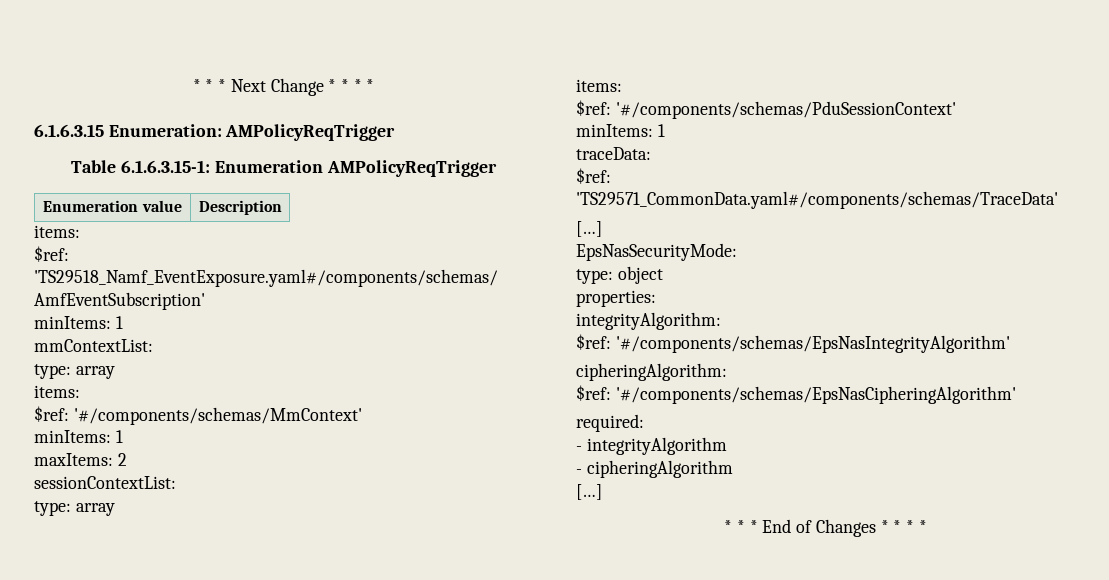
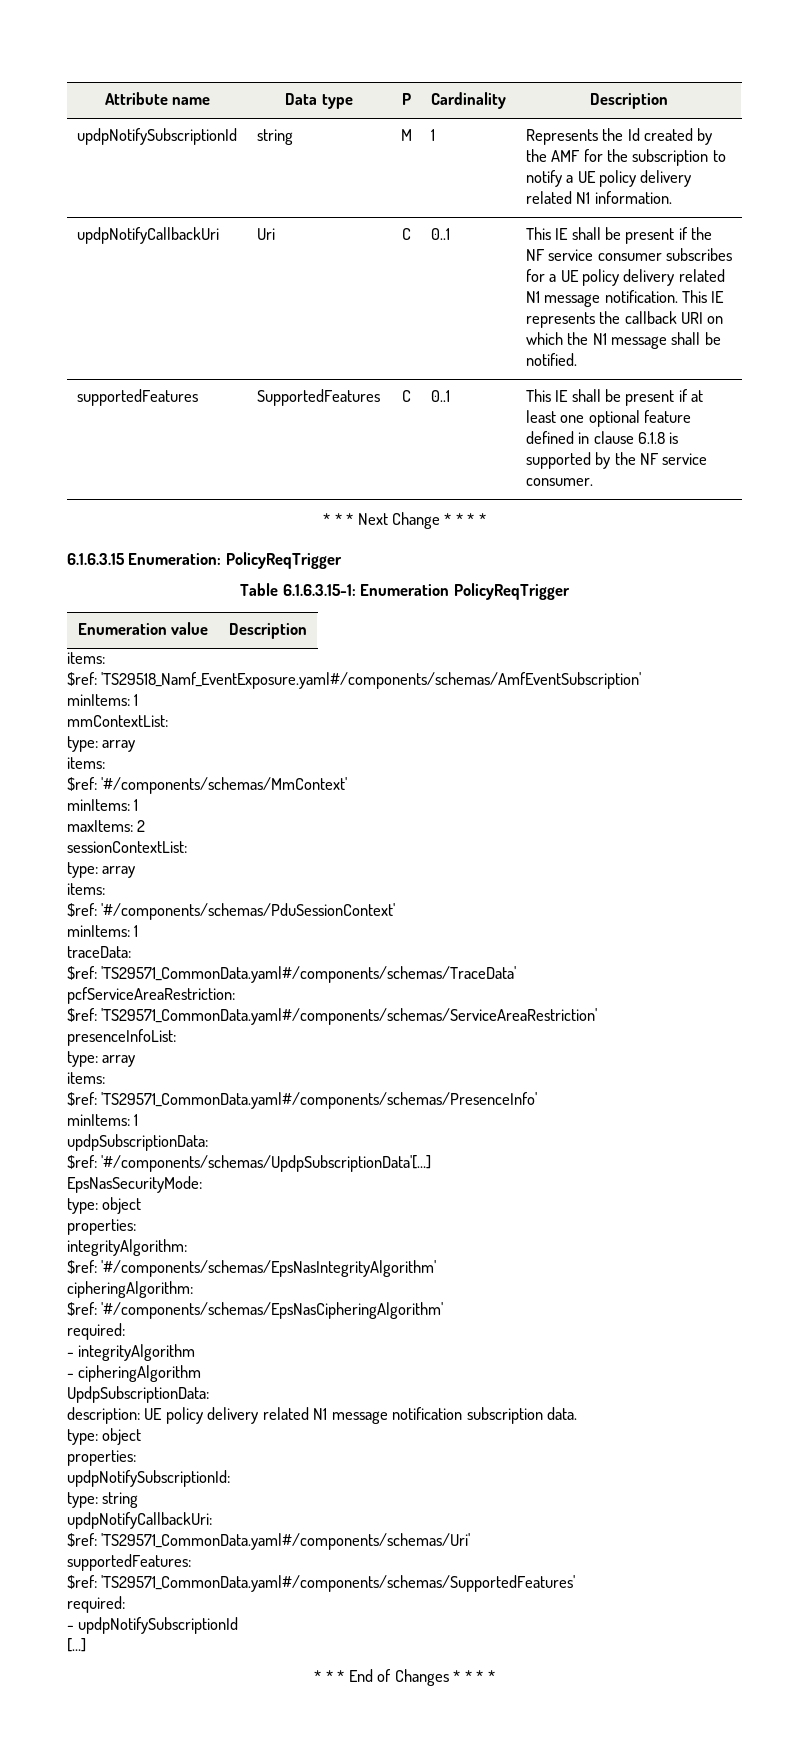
(192, 85) none -> [104,92,211,105] [285,93,353,109] [401,93,411,105] [430,92,506,109] [590,93,668,109] [76,128,237,145] [256,129,293,145] [400,129,412,141] [430,129,435,141] [525,128,713,145] [525,149,726,166] [525,170,692,187] [525,191,672,204] [76,227,219,244] [256,228,275,240] [401,228,411,240] [430,228,450,240] [525,227,713,244] [525,248,732,261] [525,269,725,286] [525,290,725,307] [525,311,724,328] [525,332,721,349] [525,353,577,366] [76,389,198,406] [256,389,380,406] [401,390,411,402] [430,390,450,402] [525,389,704,406] [525,410,691,427] [525,431,679,444] [525,452,708,469] [525,478,593,486] Attribute name | Data type | P | Cardinality | Description // updpNotifySubscriptionId | string | M | 1 | Represents the Id created by the AMF for the subscription to notify a UE policy delivery related N1 information. // updpNotifyCallbackUri | Uri | C | 0..1 | This IE shall be present if the NF service consumer subscribes for a UE policy delivery related N1 message notification. This IE represents the callback URI on which the N1 message shall be notified. // supportedFeatures | SupportedFeatures | C | 0..1 | This IE shall be present if at least one optional feature defined in clause 6.1.8 is supported by the NF service consumer. //
[225,124,396,141] AMPolicyReqTrigger -> [225,552,342,569] PolicyReqTrigger
[326,160,497,177] AMPolicyReqTrigger -> [453,583,570,600] PolicyReqTrigger
[576,221,602,237] […] -> [67,987,235,1004] [67,1008,598,1025] [67,1029,176,1046] [67,1051,136,1067] [67,1072,105,1084] [67,1092,538,1109] [67,1114,139,1126] [67,1134,208,1151] [67,1155,432,1172] pcfServiceAreaRestriction: // $ref: 'TS29571_CommonData.yaml#/components/schemas/ServiceAreaRestriction' // presenceInfoList: // type: array // items: // $ref: 'TS29571_CommonData.yaml#/components/schemas/PresenceInfo' // minItems: 1 // updpSubscriptionData: // $ref: '#/components/schemas/UpdpSubscriptionData'[…]
(733, 469) none -> [67,1386,209,1403] [67,1407,578,1424] [67,1428,142,1445] [67,1450,136,1466] [67,1470,230,1487] [67,1492,139,1508] [67,1512,212,1529] [67,1533,471,1550] [67,1554,191,1571] [67,1575,576,1592] [67,1596,125,1613] [67,1617,239,1634] // UpdpSubscriptionData: // description: UE policy delivery related N1 message notification subscription data. // type: object // properties: // updpNotifySubscriptionId: // type: string // updpNotifyCallbackUri: // $ref: 'TS29571_CommonData.yaml#/components/schemas/Uri' // supportedFeatures: // $ref: 'TS29571_CommonData.yaml#/components/schemas/SupportedFeatures' // required: // - updpNotifySubscriptionId

